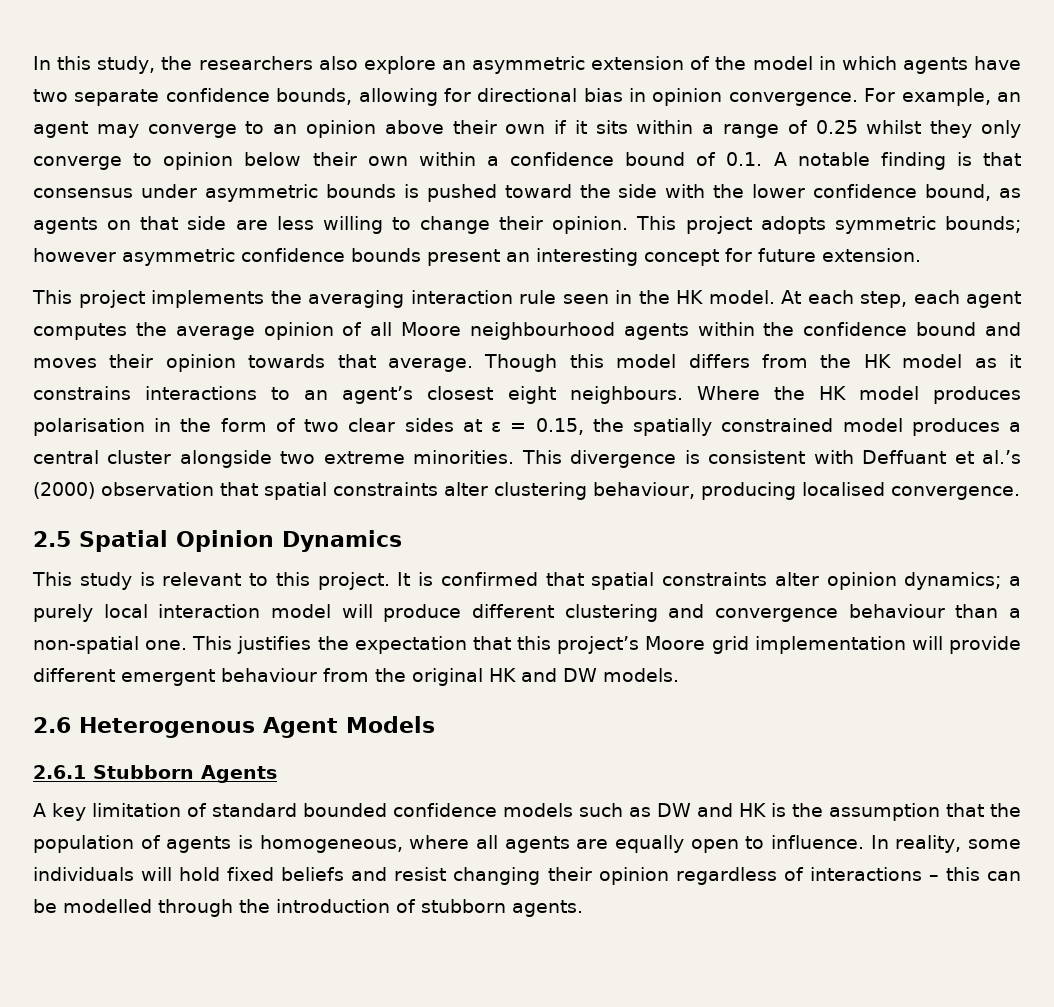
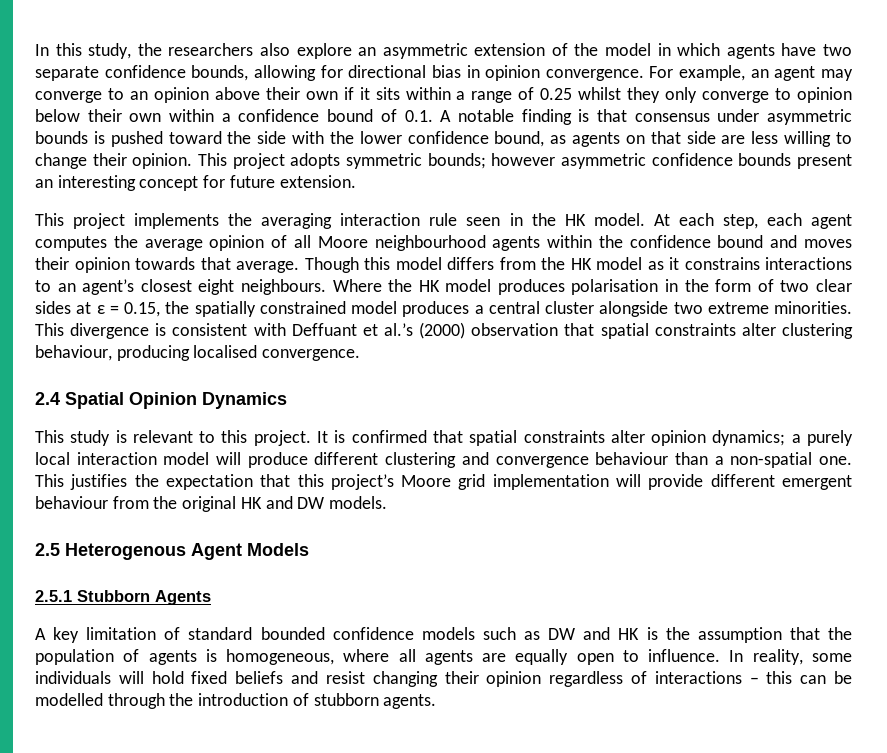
[33,531,71,547] 2.5 -> [35,392,60,405] 2.4
[33,717,71,733] 2.6 -> [35,543,60,556] 2.5
[33,765,86,779] 2.6.1 -> [35,590,72,602] 2.5.1

